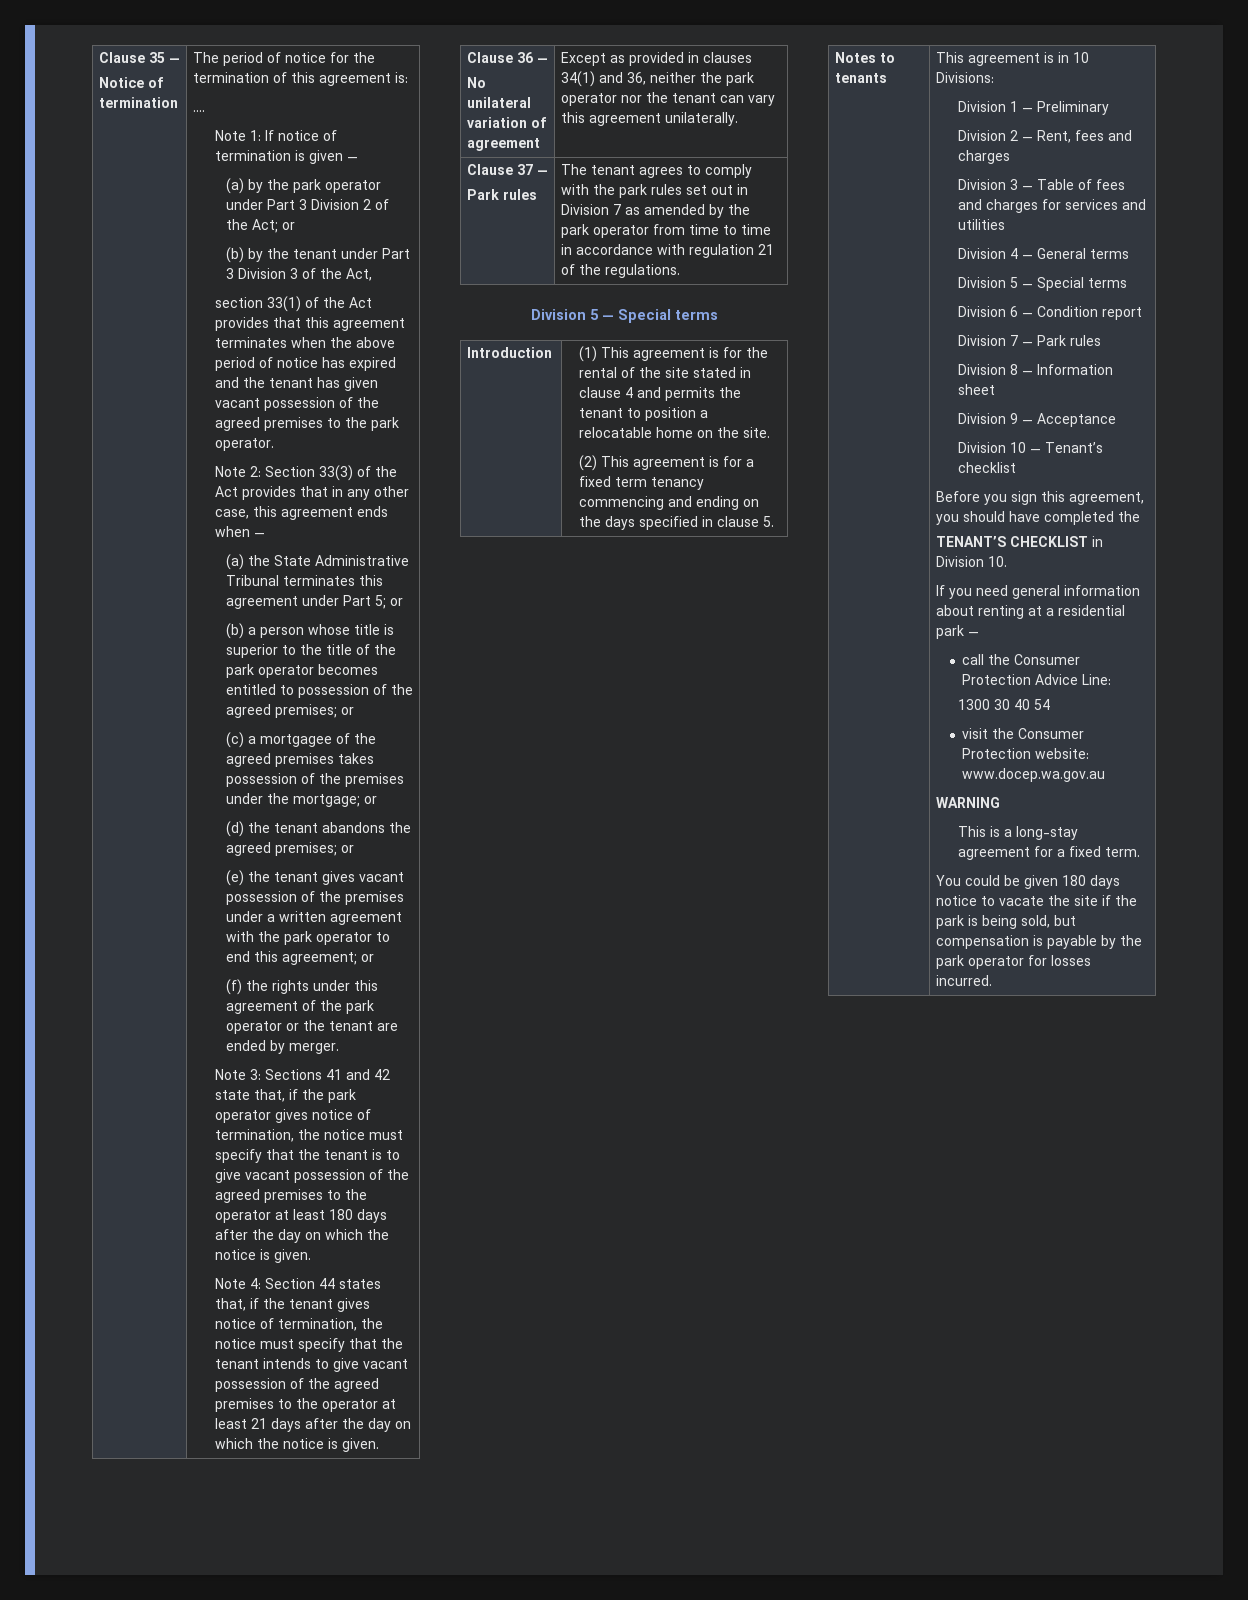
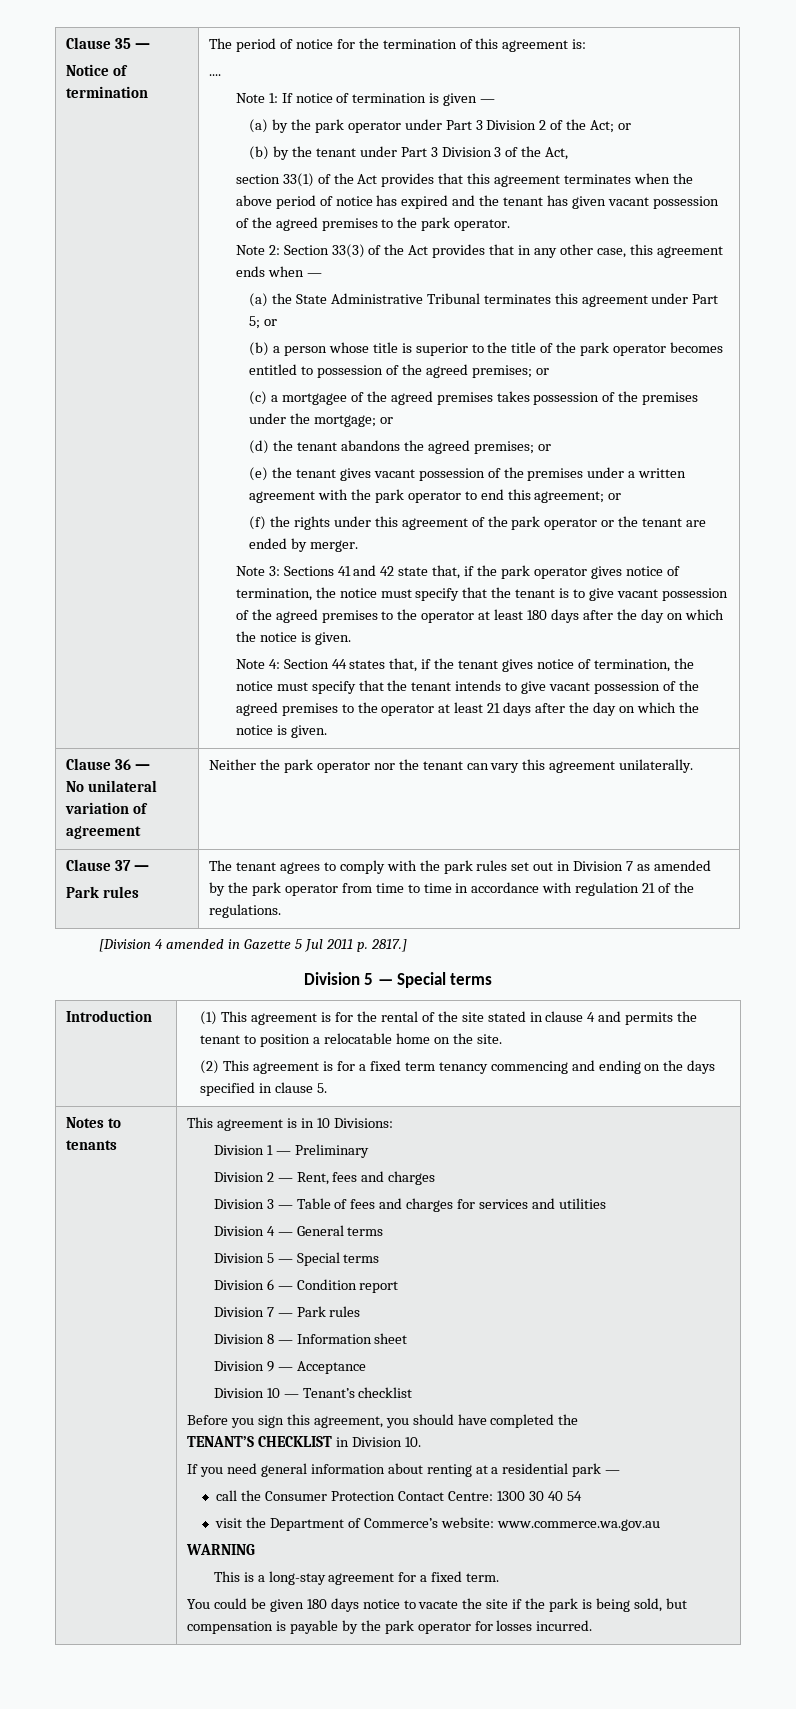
[560,52,752,66] [560,71,696,87] Except as provided in clauses 34(1) and 36, neither -> [209,759,257,770] Neither
(680, 271) none -> [99,939,407,952] // [Division 4 amended in Gazette 5 Jul 2011 p. 2817.]
[1035,674,1112,685] Advice Line: // -> [398,1491,493,1501] Contact Centre:
[1018,728,1085,739] [962,748,1090,759] [962,768,1106,782] Consumer Protection website: www.docep.wa.gov.au -> [270,1517,660,1531] Department of Commerce’s website: www.commerce.wa.gov.au

